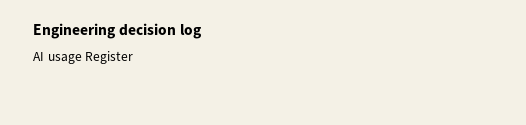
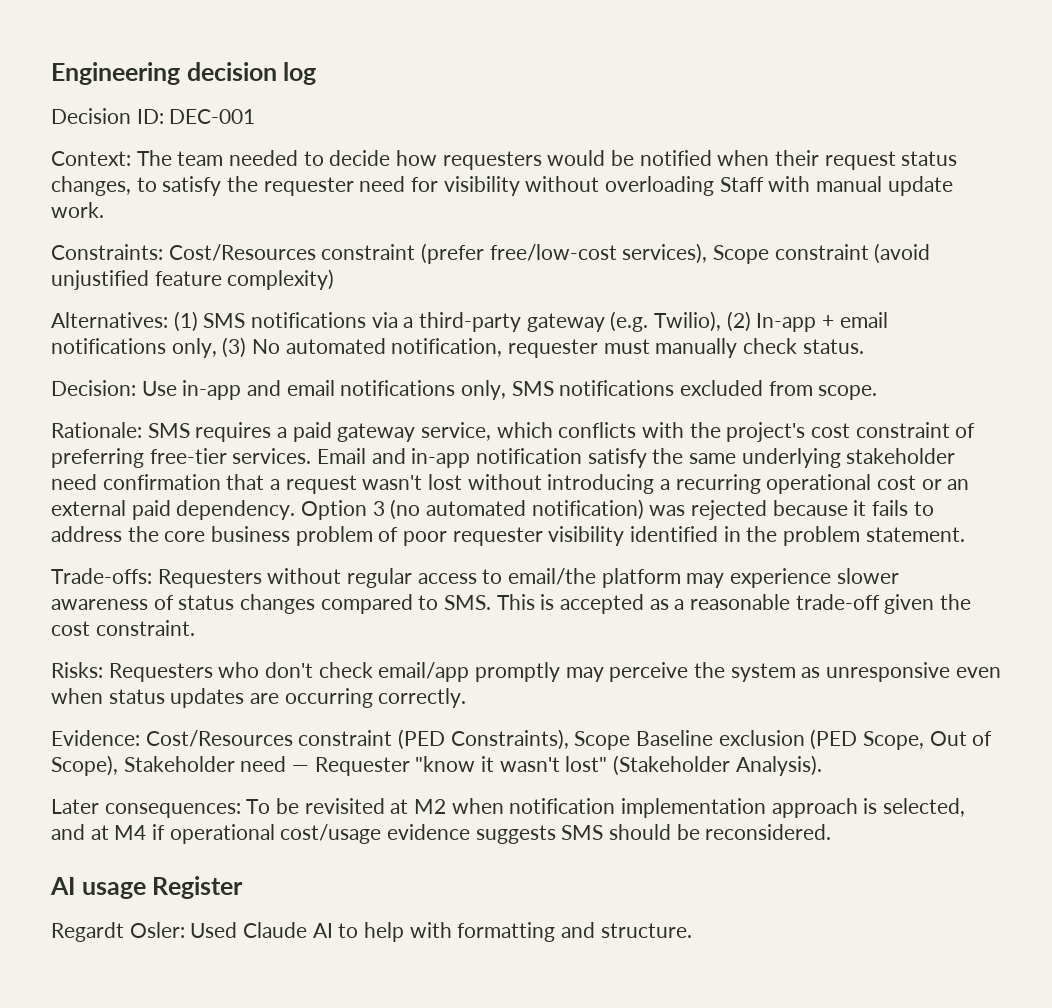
[33,51,134,64] AI usage Register -> [51,108,256,124] [51,150,958,170] [51,176,953,196] [51,202,104,218] [51,243,931,264] [51,269,335,290] [51,311,888,332] [51,337,864,358] [51,380,878,400] [51,422,976,442] [51,448,956,468] [51,474,970,494] [51,499,934,520] [51,526,965,546] [51,568,899,588] [51,594,972,614] [51,620,195,636] [51,662,1001,682] [51,688,467,708] [51,729,993,750] [51,755,822,776] [51,798,966,818] [51,824,832,844] [50,876,244,899] [51,922,692,942] Decision ID: DEC-001 // Context: The team needed to decide how requesters would be notified when their request status changes, to satisfy the requester need for visibility without overloading Staff with manual update work. // Constraints: Cost/Resources constraint (prefer free/low-cost services), Scope constraint (avoid unjustified feature complexity) // Alternatives: (1) SMS notifications via a third-party gateway (e.g. Twilio), (2) In-app + email notifications only, (3) No automated notification, requester must manually check status. // Decision: Use in-app and email notifications only, SMS notifications excluded from scope. // Rationale: SMS requires a paid gateway service, which conflicts with the project's cost constraint of preferring free-tier services. Email and in-app notification satisfy the same underlying stakeholder need confirmation that a request wasn't lost without introducing a recurring operational cost or an external paid dependency. Option 3 (no automated notification) was rejected because it fails to address the core business problem of poor requester visibility identified in the problem statement. // Trade-offs: Requesters without regular access to email/the platform may experience slower awareness of status changes compared to SMS. This is accepted as a reasonable trade-off given the cost constraint. // Risks: Requesters who don't check email/app promptly may perceive the system as unresponsive even when status updates are occurring correctly. // Evidence: Cost/Resources constraint (PED Constraints), Scope Baseline exclusion (PED Scope, Out of Scope), Stakeholder need — Requester "know it wasn't lost" (Stakeholder Analysis). // Later consequences: To be revisited at M2 when notification implementation approach is selected, and at M4 if operational cost/usage evidence suggests SMS should be reconsidered. // AI usage Register // Regardt Osler: Used Claude AI to help with formatting and structure.

